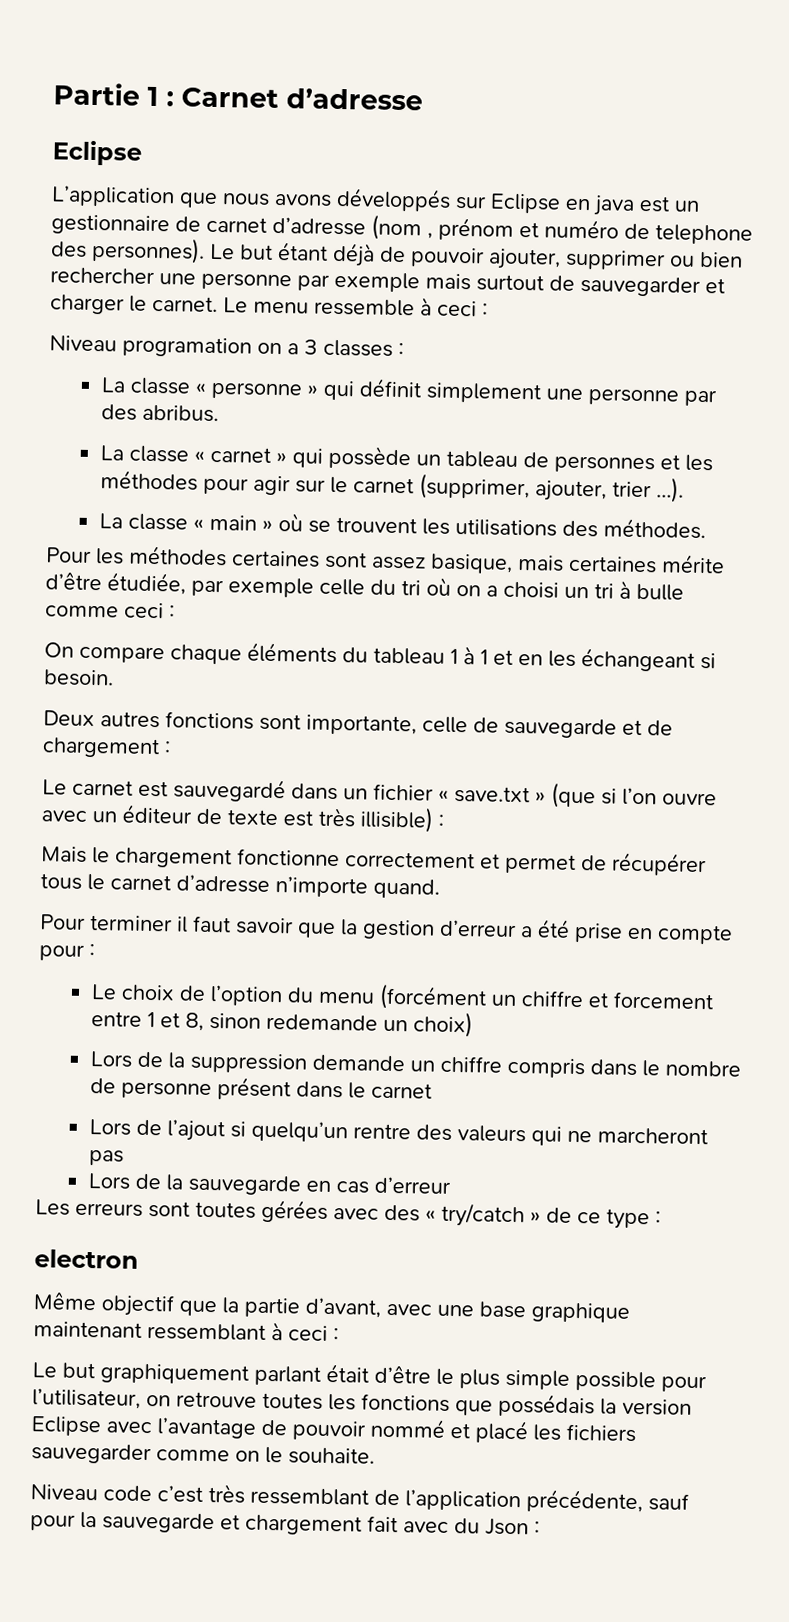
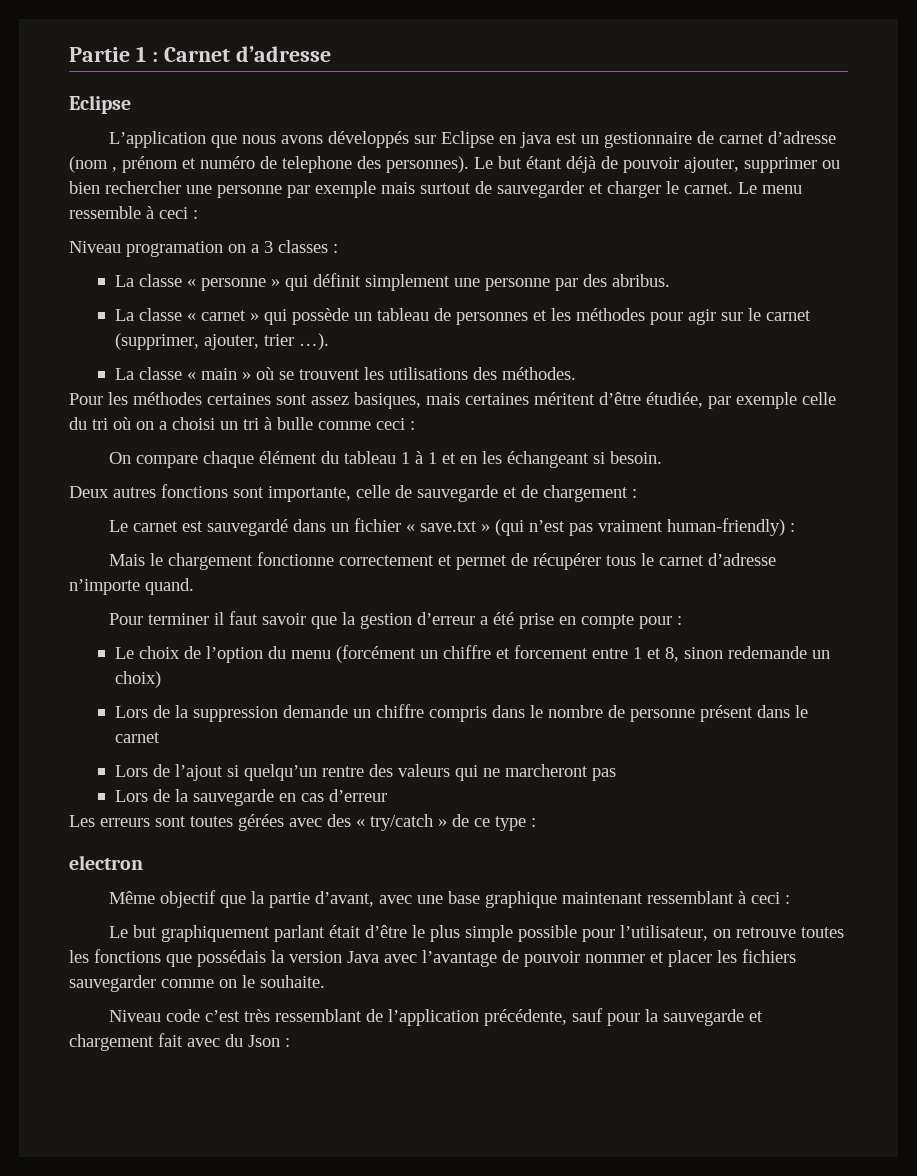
[430,553,513,574] basique, -> [354,392,421,409] basiques,
[661,554,725,574] mérite -> [534,392,595,405] méritent
[247,642,337,664] éléments -> [259,451,318,464] élément
[551,782,717,809] [41,804,434,833] (que si l’on ouvre avec un éditeur de texte est très illisible) -> [495,518,786,536] (qui n’est pas vraiment human-friendly)
[31,1416,102,1437] Eclipse -> [347,951,379,963] Java
[370,1418,529,1444] nommé et placé -> [585,950,712,967] nommer et placer

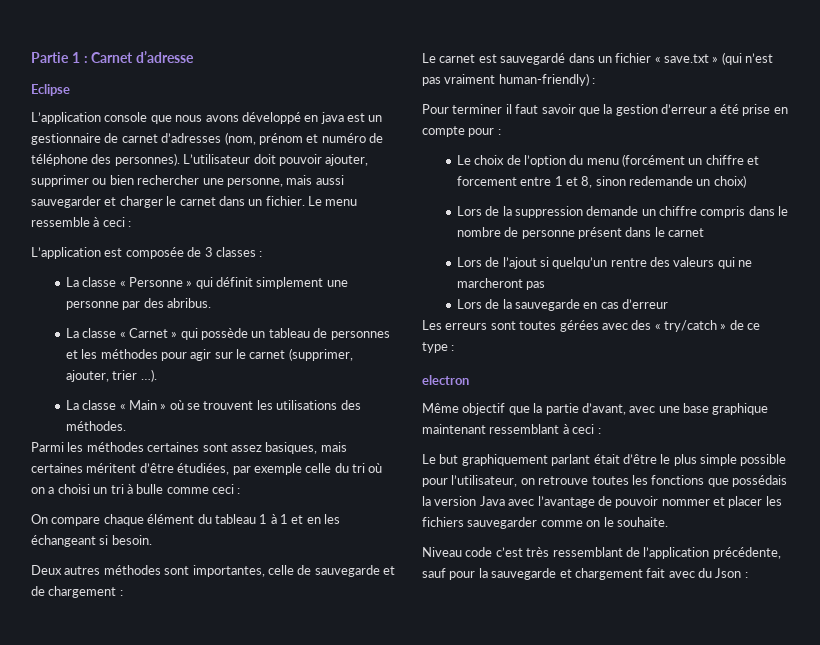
(207, 139) none -> [104,112,148,122] console
[328,131,495,148] développés sur Eclipse -> [241,112,301,124] développé
[768,131,837,144] [69,156,117,173] d’adresse (nom , -> [161,132,256,145] d’adresses (nom,
[282,156,352,173] telephone -> [31,154,88,166] téléphone
[474,156,618,173] Le but étant déjà de -> [183,154,276,164] L’utilisateur doit
[217,181,733,198] personne par exemple mais surtout de sauvegarder et charger le carnet. -> [226,175,344,187] [31,196,305,208] personne, mais aussi sauvegarder et charger le carnet dans un fichier.
[69,241,259,257] Niveau programation on a -> [31,247,202,259] L’application est composée de
[200,278,266,291] personne -> [128,277,183,287] Personne
[200,310,246,321] carnet -> [128,328,168,338] Carnet
[200,368,237,380] main -> [128,400,157,410] Main
[69,393,103,405] Pour -> [31,442,64,452] Parmi
[646,392,703,408] étudiée, -> [177,463,230,475] étudiées,
[161,484,351,502] fonctions sont importante, -> [103,565,265,577] méthodes sont importantes,
[109,552,777,570] [69,578,194,595] // Mais le chargement fonctionne correctement et permet de récupérer tous le carnet d’adresse n’importe quand. -> (596, 81) none

